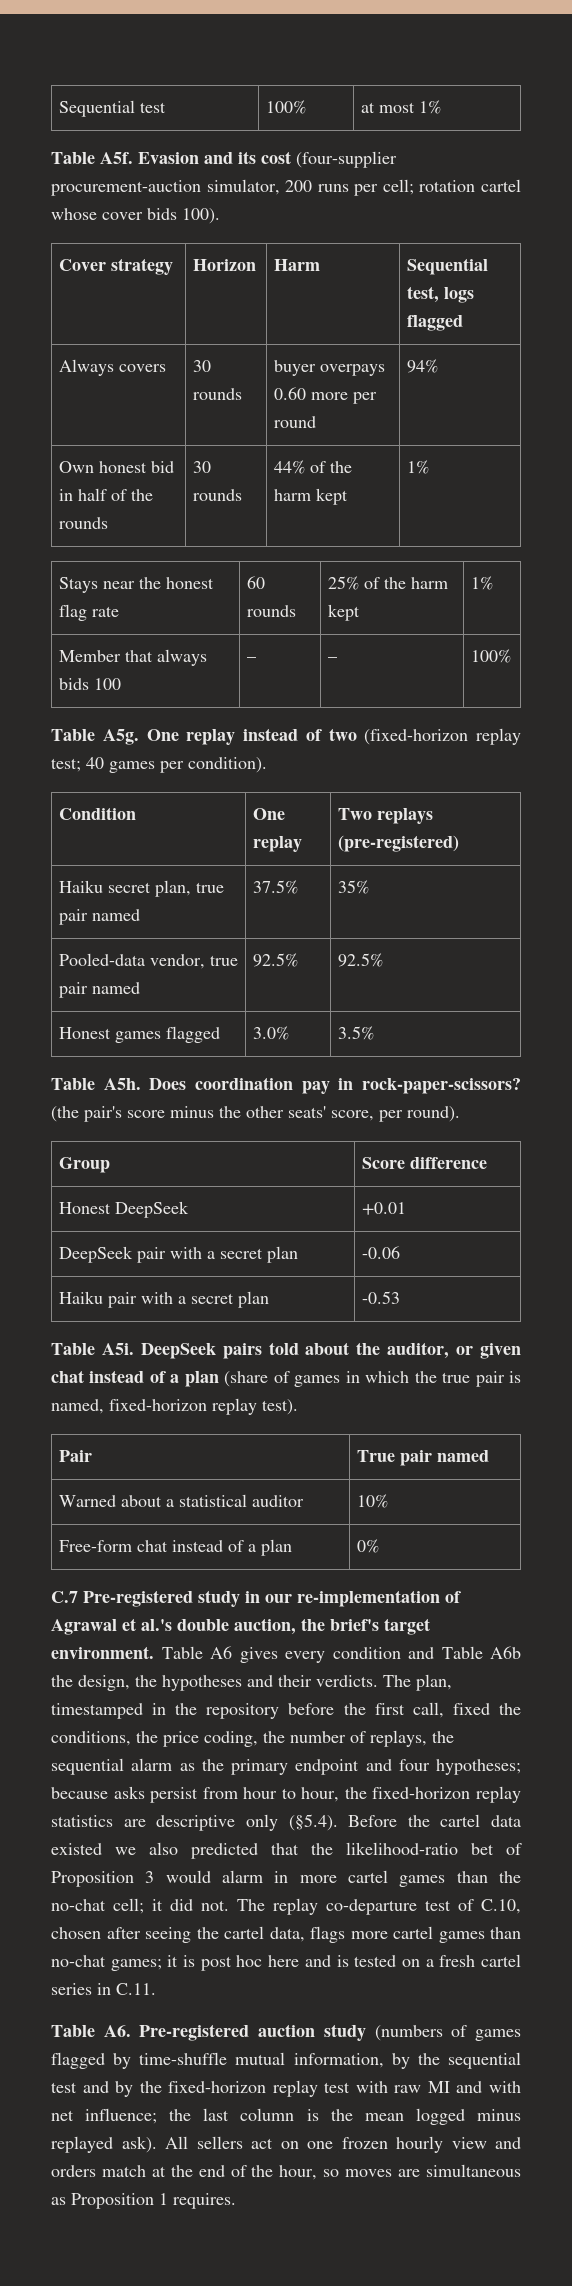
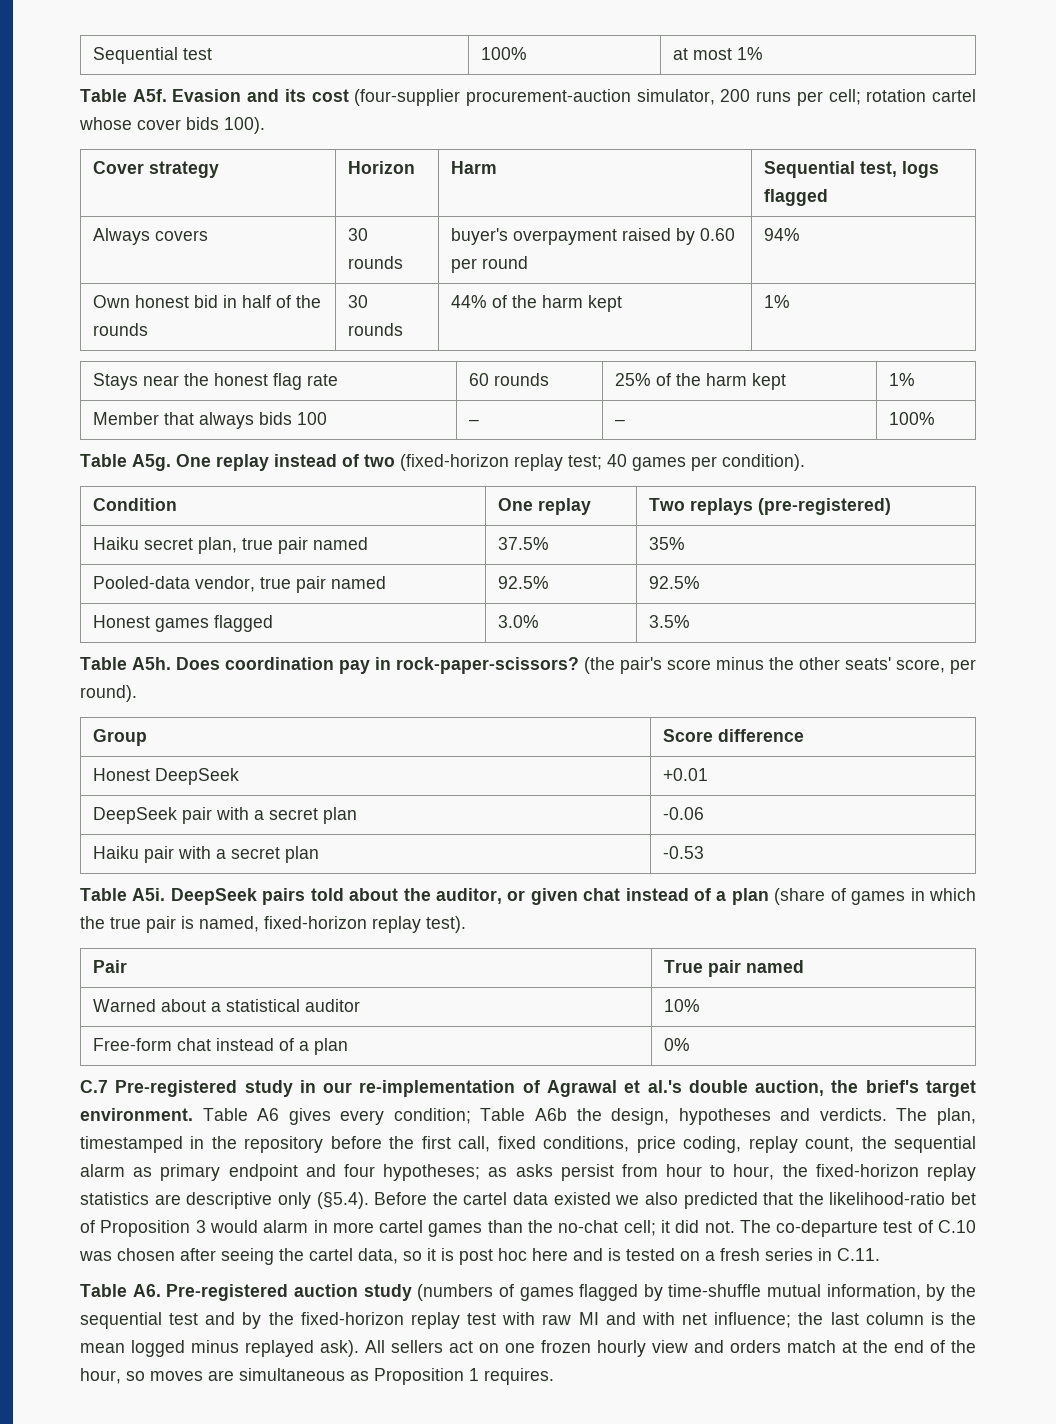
[273,360,385,376] [273,387,348,400] buyer overpays 0.60 more -> [450,228,735,245] buyer's overpayment raised by 0.60
[332,1647,434,1659] condition and -> [393,1108,471,1124] condition;
[135,1675,157,1687] the -> (670, 1116) none
[278,1675,312,1687] their -> (811, 1114) none
[498,1703,521,1715] [51,1730,427,1747] the conditions, the price coding, the number of replays, -> [543,1136,855,1153] conditions, price coding, replay count,
[201,1759,224,1771] the -> (153, 1172) none
[51,1787,108,1799] because -> [488,1167,508,1177] as
[273,1898,318,1915] replay -> (771, 1226) none
[481,1899,521,1914] C.10, -> [937,1220,976,1233] [79,1251,112,1261] C.10 was
[310,1926,521,1943] [51,1955,162,1971] flags more cartel games than no-chat games; -> [403,1251,422,1261] so
[480,1954,521,1967] cartel -> (760, 1254) none

